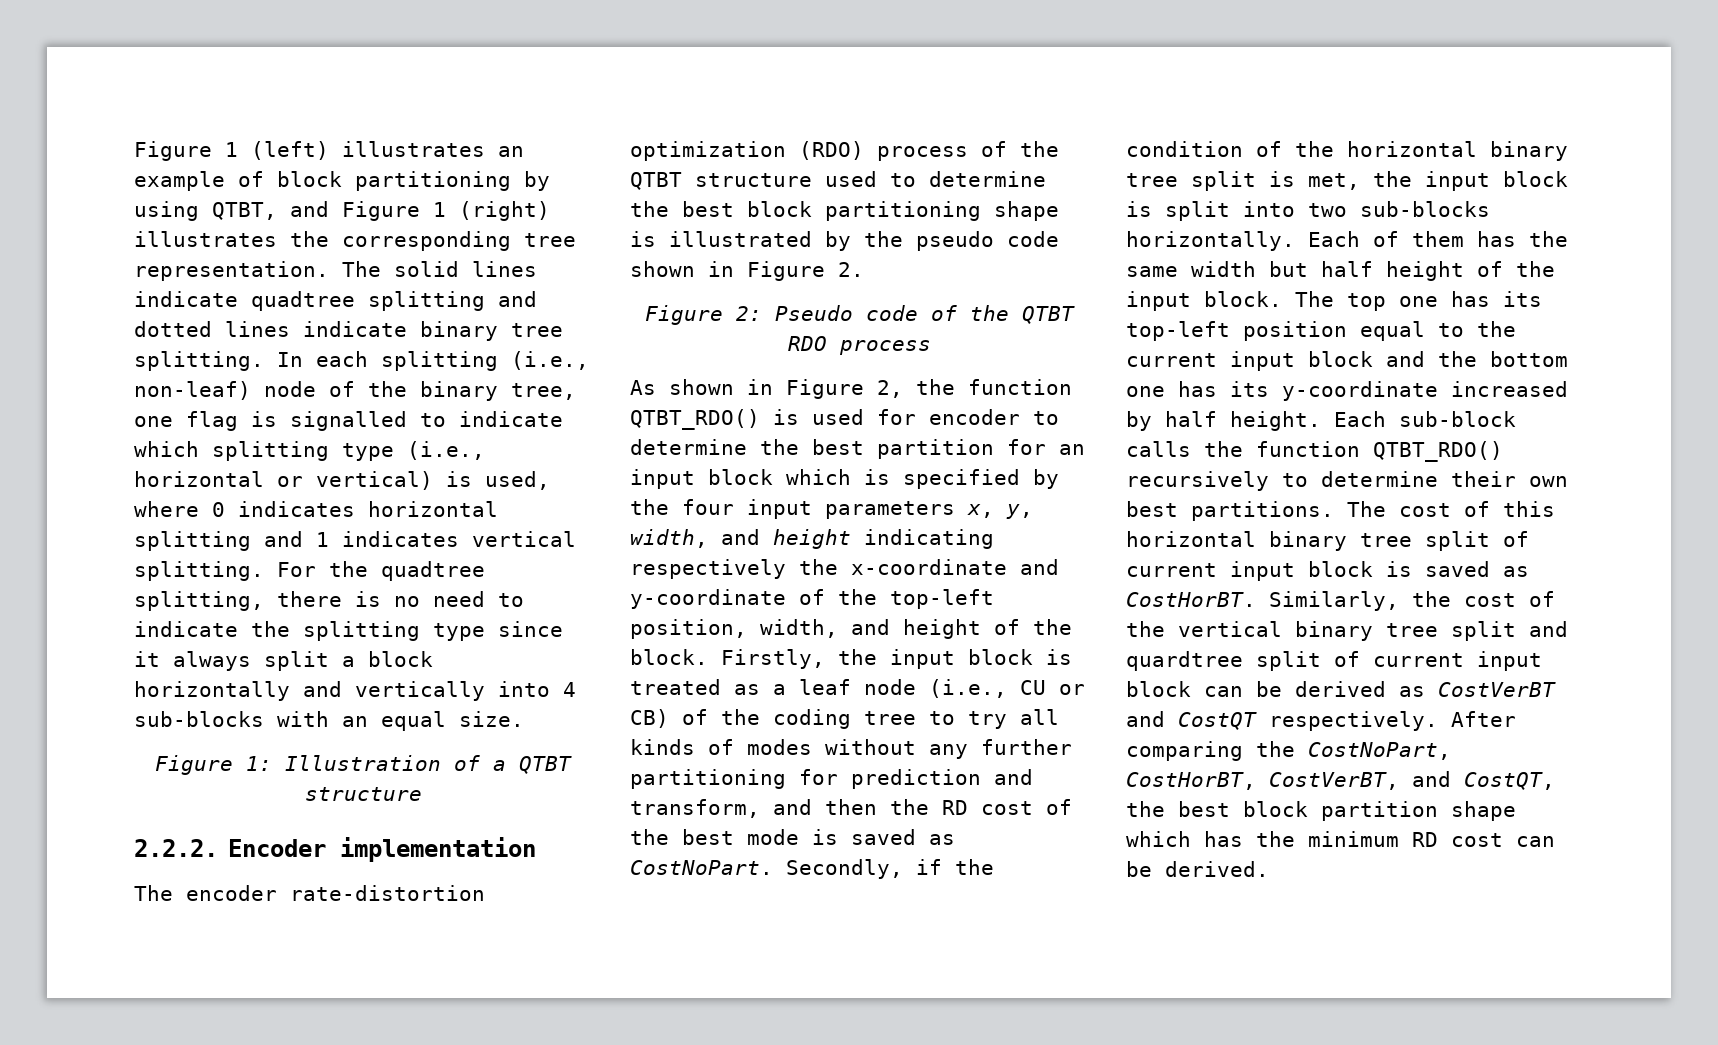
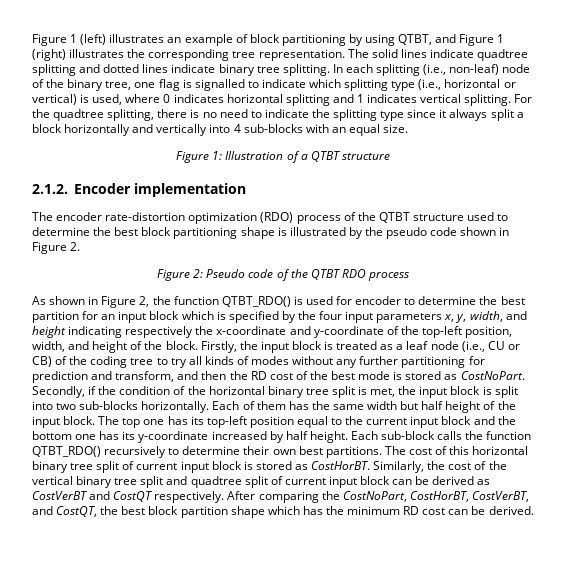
[134,839,218,857] 2.2.2. -> [32,184,68,194] 2.1.2.
[851,829,916,845] saved -> [405,371,442,380] stored
[1425,561,1490,577] saved -> [255,461,292,470] stored
[1126,651,1243,671] quardtree -> [190,476,242,488] quadtree

